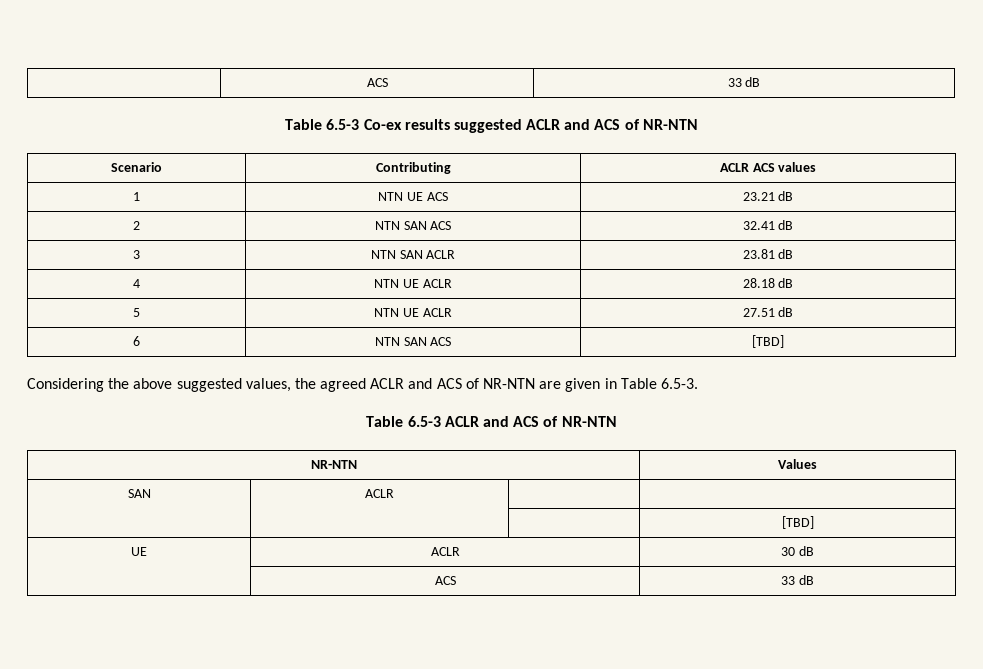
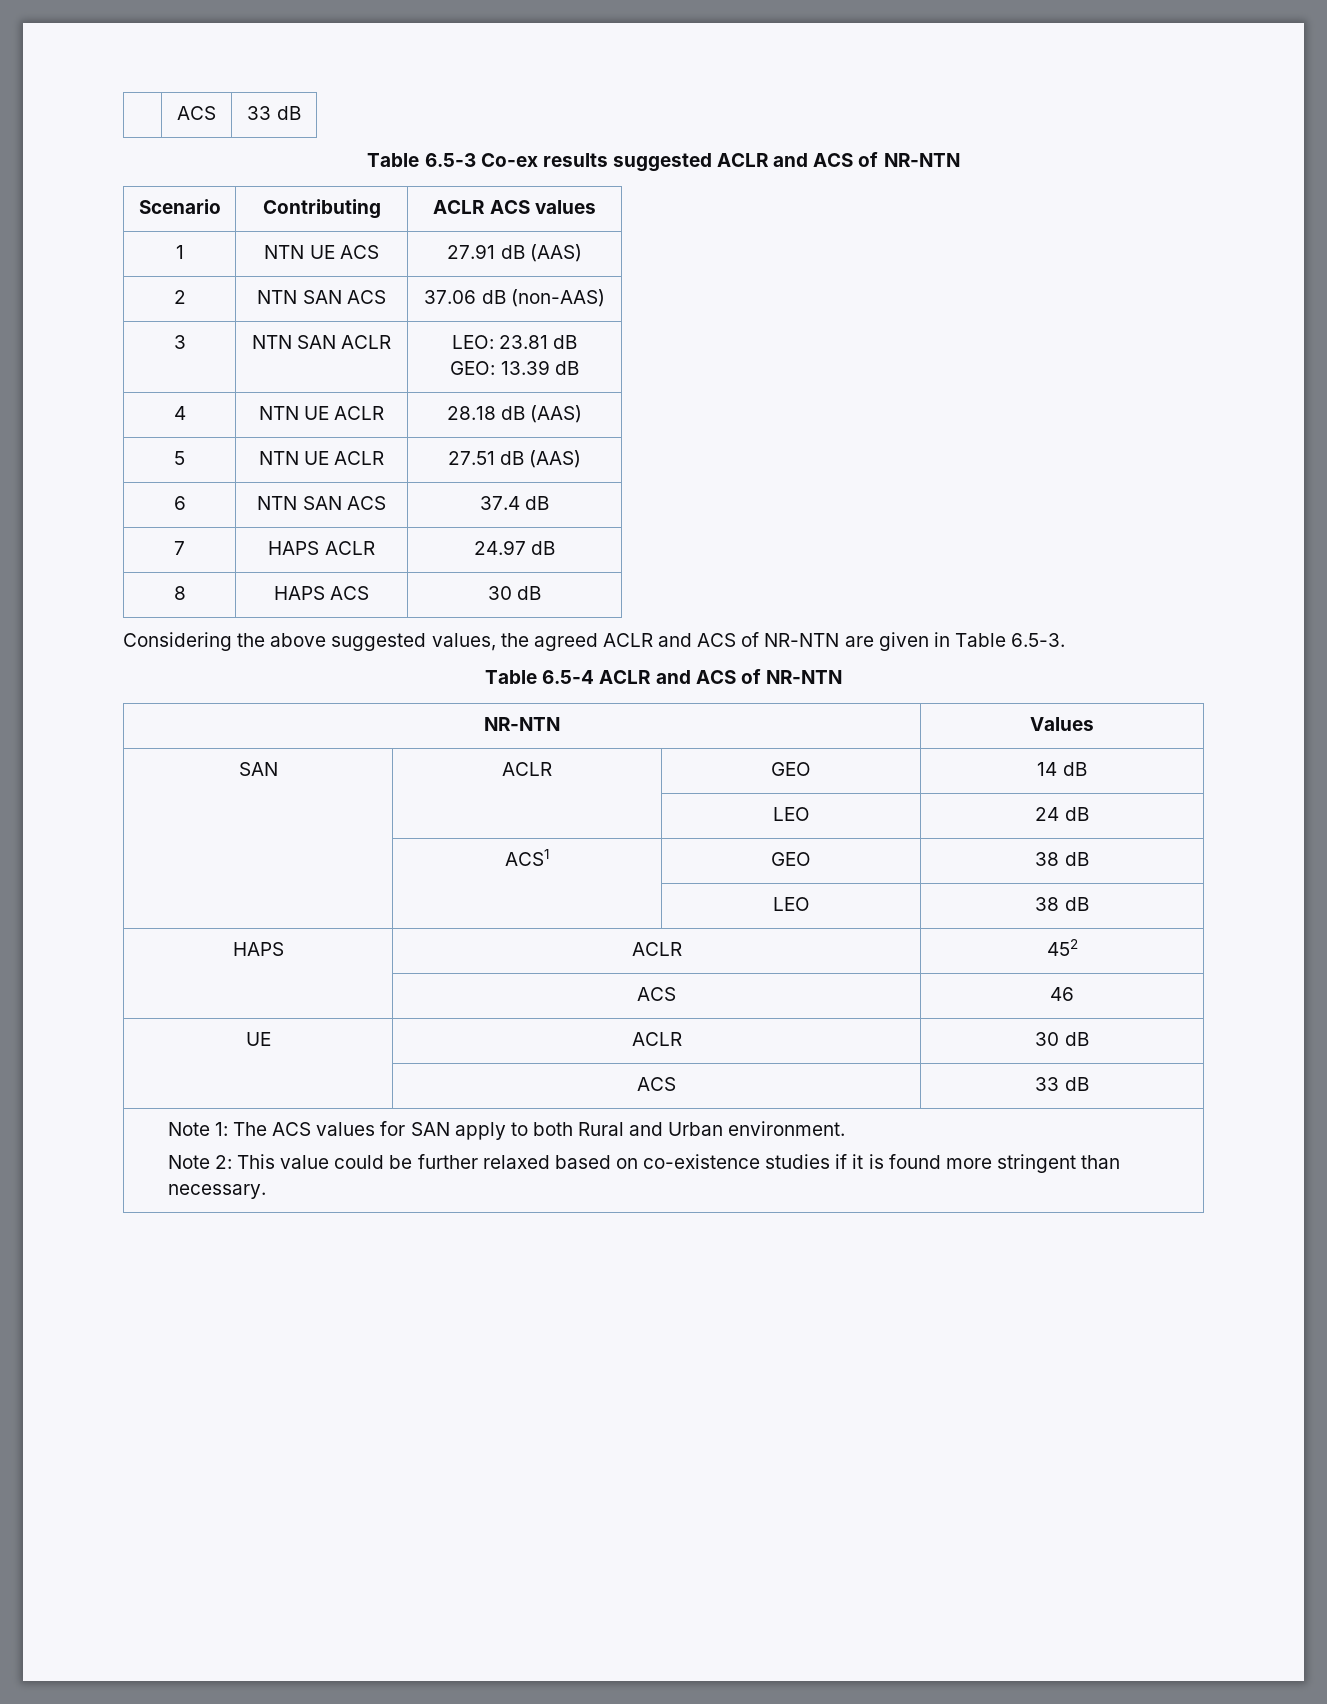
[742,191,794,201] 23.21 dB -> [447,244,582,262] 27.91 dB (AAS)
[742,220,794,230] 32.41 dB -> [424,289,605,307] 37.06 dB (non-AAS)
(456, 254) none -> [451,335,494,349] LEO:
(794, 254) none -> [450,360,579,375] // GEO: 13.39 dB
(794, 283) none -> [530,405,583,423] (AAS)
(794, 312) none -> [529,450,582,468] (AAS)
[752,335,784,348] [TBD] -> [479,496,550,510] [174,541,185,555] [268,541,375,555] [473,540,556,555] [173,586,186,600] [273,586,370,600] [487,586,542,600] 37.4 dB // 7 | HAPS ACLR | 24.97 dB // 8 | HAPS ACS | 30 dB
[407,416,441,427] 6.5-3 -> [542,670,595,684] 6.5-4
[781,516,814,529] | // | | | [TBD] -> [770,762,811,776] [1037,762,1087,776] [772,807,810,821] [1035,807,1089,821] [505,849,549,866] [770,852,811,866] [1035,852,1089,866] [772,897,810,911] [1035,897,1089,911] [232,942,284,956] [631,942,682,956] [1046,939,1078,956] [637,987,676,1001] [1050,987,1074,1001] GEO | 14 dB // | | LEO | 24 dB // | ACS1 | GEO | 38 dB // | | LEO | 38 dB // HAPS | ACLR | 452 // | ACS | 46
(814, 580) none -> [167,1121,846,1140] [167,1154,1121,1173] [167,1184,266,1199] // Note 1: The ACS values for SAN apply to both Rural and Urban environment. // Note 2: This value could be further relaxed based on co-existence studies if it is found more stringent than necessary.

